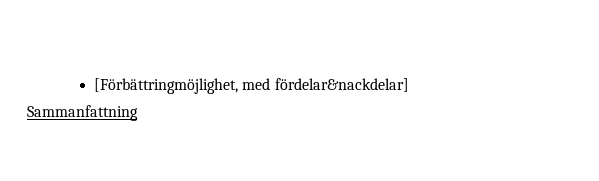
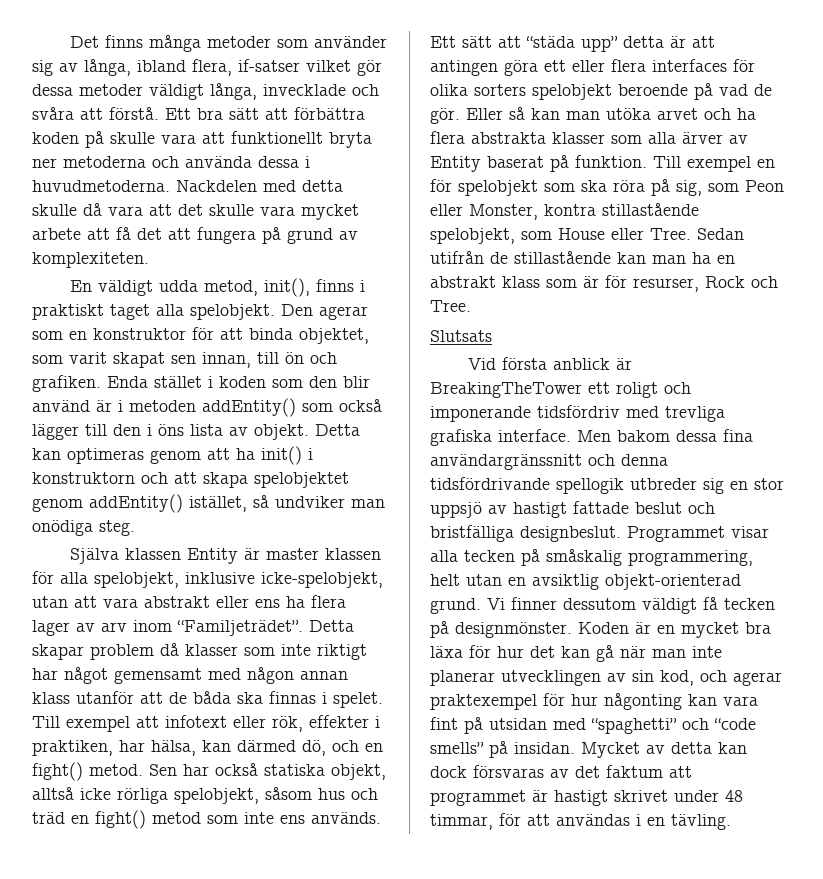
[94,78,409,94] [27,105,138,121] [Förbättringmöjlighet, med fördelar&nackdelar] // Sammanfattning -> [69,35,387,52] [32,59,382,76] [32,83,379,100] [32,107,365,120] [32,131,372,148] [32,156,310,168] [32,180,343,192] [32,203,359,220] [32,227,358,244] [32,252,149,268] [69,278,365,297] [32,304,368,320] [32,327,369,344] [32,352,337,368] [32,375,370,392] [32,398,382,417] [32,424,360,440] [32,446,313,465] [32,472,349,488] [32,494,385,513] [32,520,135,536] [69,548,381,564] [32,571,383,588] [32,595,346,608] [32,620,354,636] [32,643,367,660] [32,667,348,684] [32,691,383,708] [32,715,380,732] [32,740,383,756] [32,762,386,781] [32,787,378,804] [32,810,381,829] [430,36,715,52] [430,59,755,76] [430,83,772,100] [430,107,756,124] [430,131,748,144] [430,155,775,172] [430,179,784,196] [430,203,699,220] [430,228,744,244] [430,251,735,264] [430,275,778,292] [430,300,471,312] [430,330,492,342] [467,357,632,370] [430,382,691,398] [430,405,725,422] [430,429,753,446] [430,454,668,470] [430,477,784,494] [430,501,715,518] [430,525,769,542] [430,549,753,566] [430,574,741,590] [430,597,775,614] [430,621,771,638] [430,645,722,662] [430,670,782,686] [430,693,758,710] [430,717,756,734] [430,741,747,758] [430,765,692,778] [430,790,743,806] [430,813,731,830] Det finns många metoder som använder sig av långa, ibland flera, if-satser vilket gör dessa metoder väldigt långa, invecklade och svåra att förstå. Ett bra sätt att förbättra koden på skulle vara att funktionellt bryta ner metoderna och använda dessa i huvudmetoderna. Nackdelen med detta skulle då vara att det skulle vara mycket arbete att få det att fungera på grund av komplexiteten. // En väldigt udda metod, init(), finns i praktiskt taget alla spelobjekt. Den agerar som en konstruktor för att binda objektet, som varit skapat sen innan, till ön och grafiken. Enda stället i koden som den blir använd är i metoden addEntity() som också lägger till den i öns lista av objekt. Detta kan optimeras genom att ha init() i konstruktorn och att skapa spelobjektet genom addEntity() istället, så undviker man onödiga steg. // Själva klassen Entity är master klassen för alla spelobjekt, inklusive icke-spelobjekt, utan att vara abstrakt eller ens ha flera lager av arv inom “Familjeträdet”. Detta skapar problem då klasser som inte riktigt har något gemensamt med någon annan klass utanför att de båda ska finnas i spelet. Till exempel att infotext eller rök, effekter i praktiken, har hälsa, kan därmed dö, och en fight() metod. Sen har också statiska objekt, alltså icke rörliga spelobjekt, såsom hus och träd en fight() metod som inte ens används. Ett sätt att “städa upp” detta är att antingen göra ett eller flera interfaces för olika sorters spelobjekt beroende på vad de gör. Eller så kan man utöka arvet och ha flera abstrakta klasser som alla ärver av Entity baserat på funktion. Till exempel en för spelobjekt som ska röra på sig, som Peon eller Monster, kontra stillastående spelobjekt, som House eller Tree. Sedan utifrån de stillastående kan man ha en abstrakt klass som är för resurser, Rock och Tree. // Slutsats // Vid första anblick är BreakingTheTower ett roligt och imponerande tidsfördriv med trevliga grafiska interface. Men bakom dessa fina användargränssnitt och denna tidsfördrivande spellogik utbreder sig en stor uppsjö av hastigt fattade beslut och bristfälliga designbeslut. Programmet visar alla tecken på småskalig programmering, helt utan en avsiktlig objekt-orienterad grund. Vi finner dessutom väldigt få tecken på designmönster. Koden är en mycket bra läxa för hur det kan gå när man inte planerar utvecklingen av sin kod, och agerar praktexempel för hur någonting kan vara fint på utsidan med “spaghetti” och “code smells” på insidan. Mycket av detta kan dock försvaras av det faktum att programmet är hastigt skrivet under 48 timmar, för att användas i en tävling.

